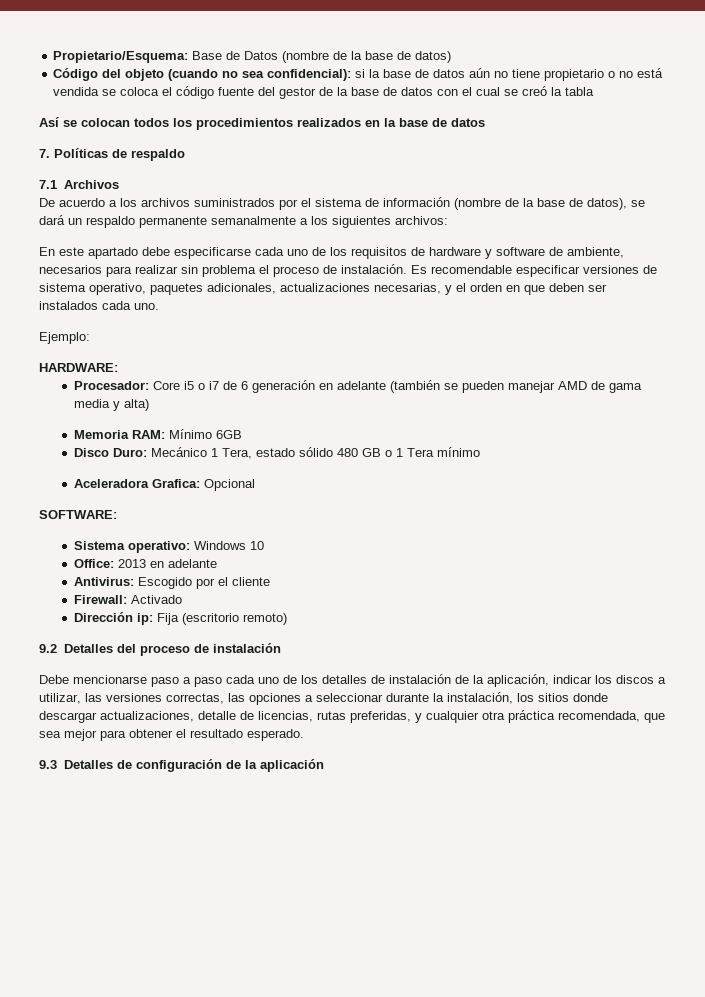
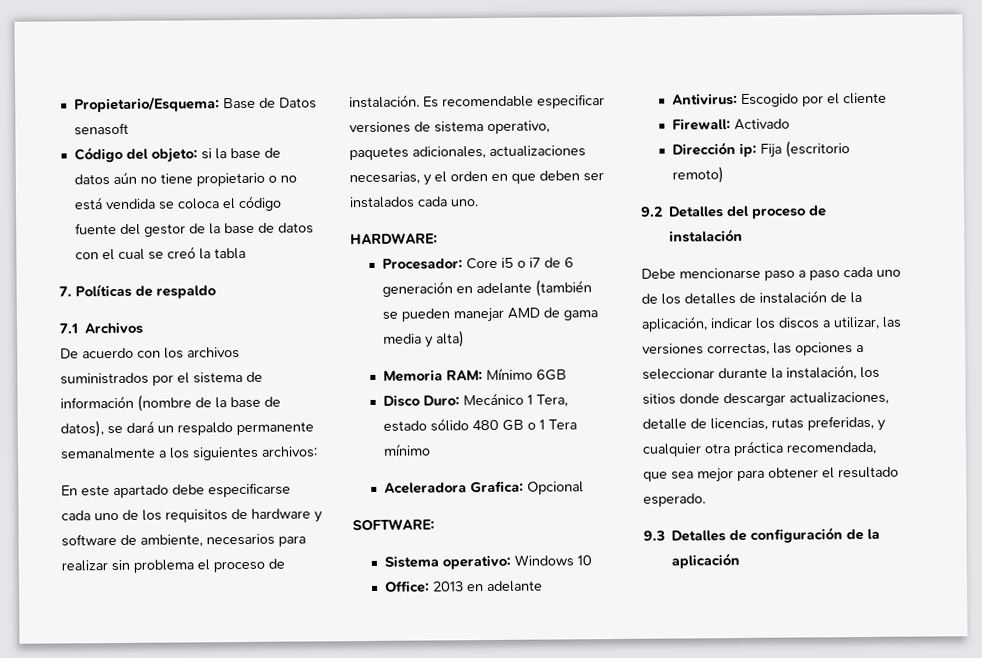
[282,51,452,63] [53,68,352,81] (nombre de la base de datos) // Código del objeto (cuando no sea confidencial): -> [73,122,129,136] [73,146,198,163] senasoft // Código del objeto:
[39,117,485,130] // Así se colocan todos los procedimientos realizados en la base de datos -> (246, 253) none
[109,200,117,207] a -> [137,350,161,358] con
[39,332,90,344] // Ejemplo: -> (479, 203) none

